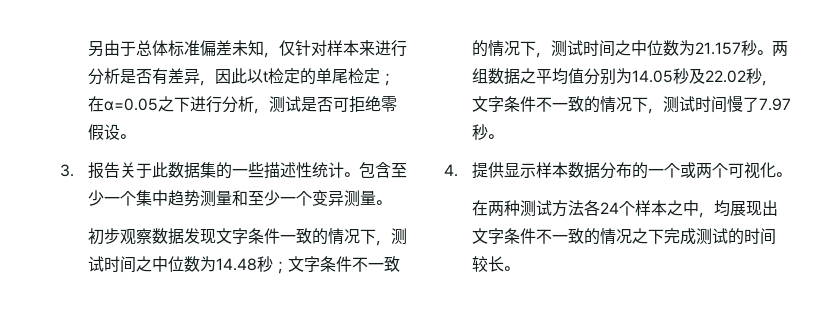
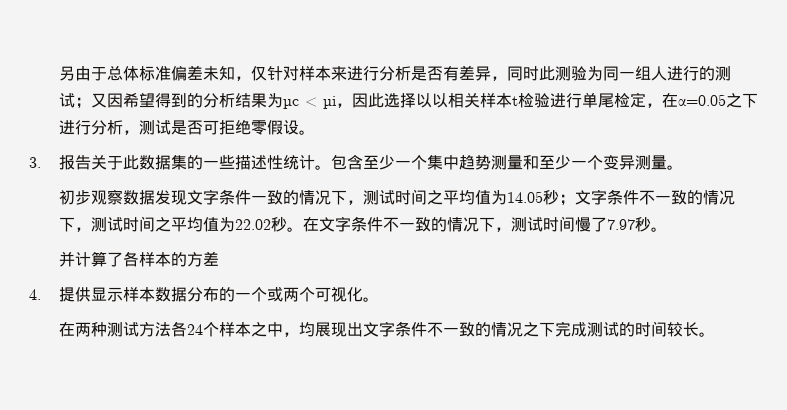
[214,68,316,85] 因此以t检定的 -> [506,66,731,81] [58,92,582,109] 同时此测验为同一组人进行的测试；又因希望得到的分析结果为µc < µi，因此选择以以相关样本t检验进行
[379,73,395,86] ； -> [646,103,662,108] ，
[151,256,257,272] 中位数为14.48 -> [442,190,543,205] 平均值为14.05
[630,40,788,56] [471,68,777,86] 中位数为21.157秒。两组数据之平均值分别为14.05秒及22.02秒， -> [170,217,319,232] 平均值为22.02秒。在
(503, 136) none -> [58,251,219,267] // 并计算了各样本的方差

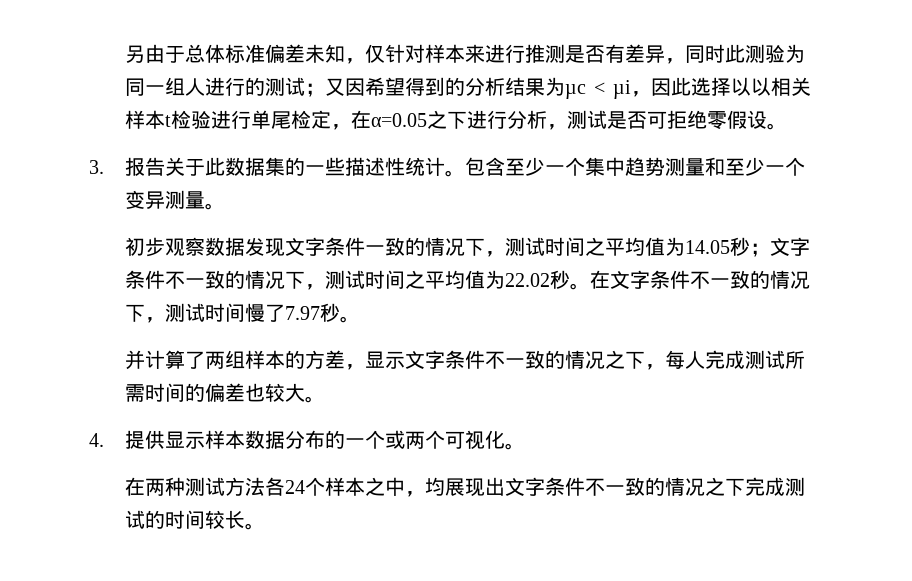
[378,66,411,81] 分析 -> [525,44,566,63] 推测
[122,251,139,267] 各 -> [205,350,246,369] 两组
(219, 258) none -> [345,350,806,370] [125,383,326,403] ，显示文字条件不一致的情况之下，每人完成测试所需时间的偏差也较大。

